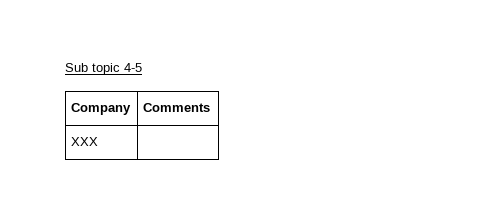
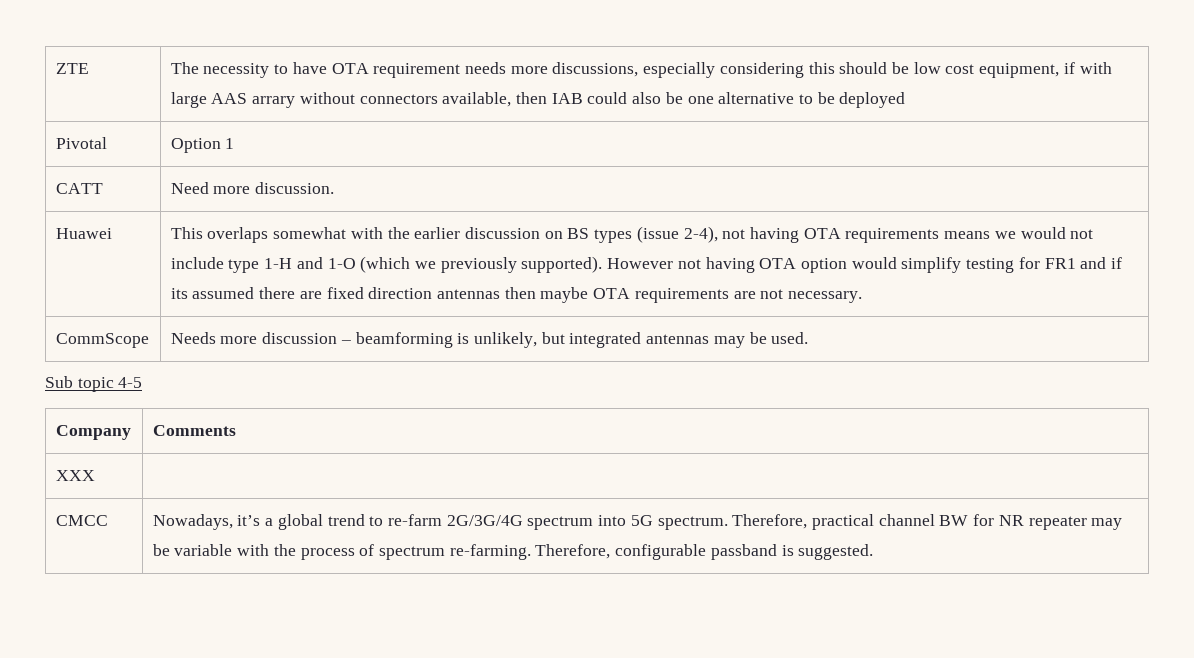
(65, 67) none -> [55,63,89,74] [170,62,1112,78] [170,92,906,108] [55,137,107,149] [170,138,235,153] [55,183,103,194] [170,182,335,194] [55,228,112,239] [170,226,1094,243] [170,256,1123,273] [170,287,863,303] [55,333,149,348] [170,332,809,348] ZTE | The necessity to have OTA requirement needs more discussions, especially considering this should be low cost equipment, if with large AAS arrary without connectors available, then IAB could also be one alternative to be deployed // Pivotal | Option 1 // CATT | Need more discussion. // Huawei | This overlaps somewhat with the earlier discussion on BS types (issue 2-4), not having OTA requirements means we would not include type 1-H and 1-O (which we previously supported). However not having OTA option would simplify testing for FR1 and if its assumed there are fixed direction antennas then maybe OTA requirements are not necessary. // CommScope | Needs more discussion – beamforming is unlikely, but integrated antennas may be used. //
(99, 141) none -> [55,515,108,526] [152,514,1123,530] [152,544,874,560] // CMCC | Nowadays, it’s a global trend to re-farm 2G/3G/4G spectrum into 5G spectrum. Therefore, practical channel BW for NR repeater may be variable with the process of spectrum re-farming. Therefore, configurable passband is suggested.

